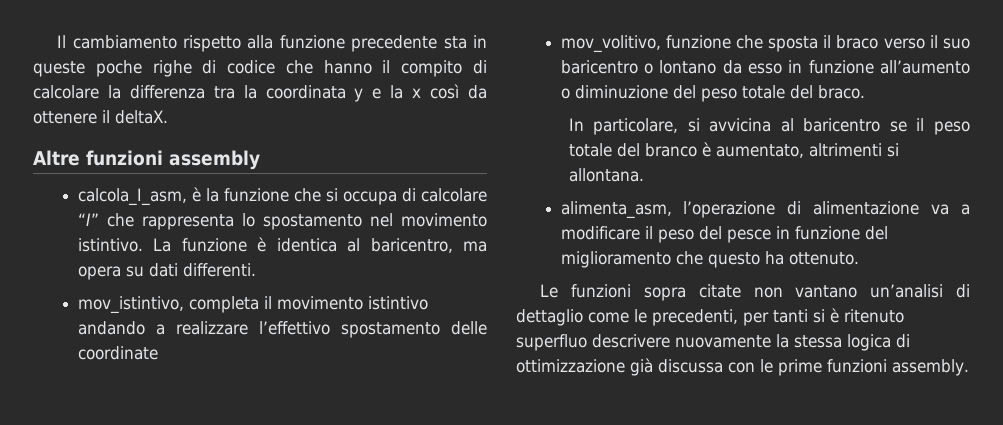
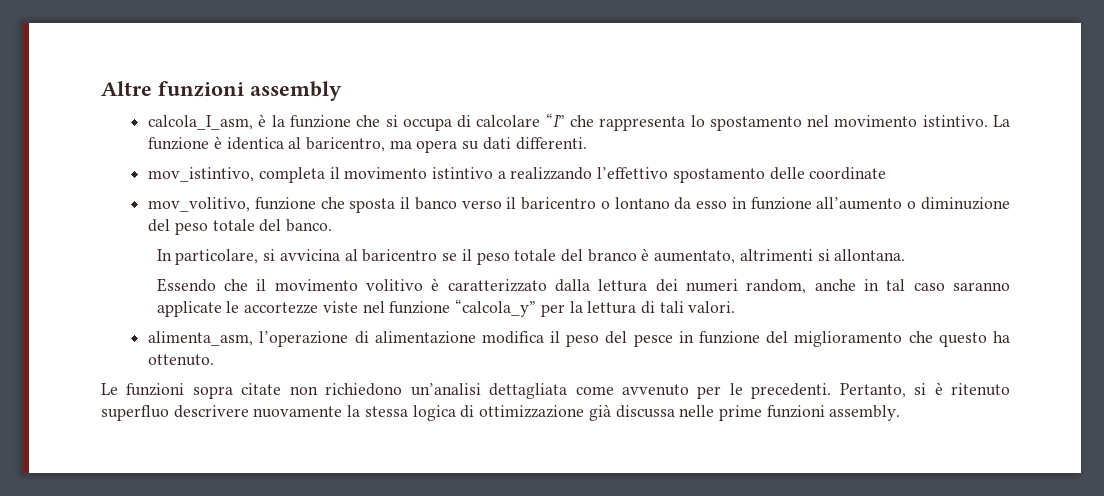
[57,35,487,52] [33,60,487,77] [33,84,488,102] [33,110,168,124] Il cambiamento rispetto alla funzione precedente sta in queste poche righe di codice che hanno il compito di calcolare la differenza tra la coordinata y e la x così da ottenere il deltaX. // -> (101, 88) none
[77,321,248,335] andando a realizzare -> [497,167,593,180] a realizzando
[836,35,879,49] braco -> [414,197,457,210] banco
[943,38,970,49] suo -> (517, 203) none
[817,85,865,99] braco. -> [286,219,333,232] banco.
(644, 175) none -> [156,278,1010,294] [156,299,736,317] // Essendo che il movimento volitivo è caratterizzato dalla lettura dei numeri random, anche in tal caso saranno applicate le accortezze viste nel funzione “calcola_y” per la lettura di tali valori.
[931,204,970,215] [560,226,640,240] va a modificare -> [481,331,544,344] modifica
[795,284,970,298] [516,309,808,326] vantano un’analisi di dettaglio come le precedenti, per tanti -> [325,383,906,399] richiedono un’analisi dettagliata come avvenuto per le precedenti. Pertanto,
[728,359,773,373] con le -> [679,405,715,417] nelle

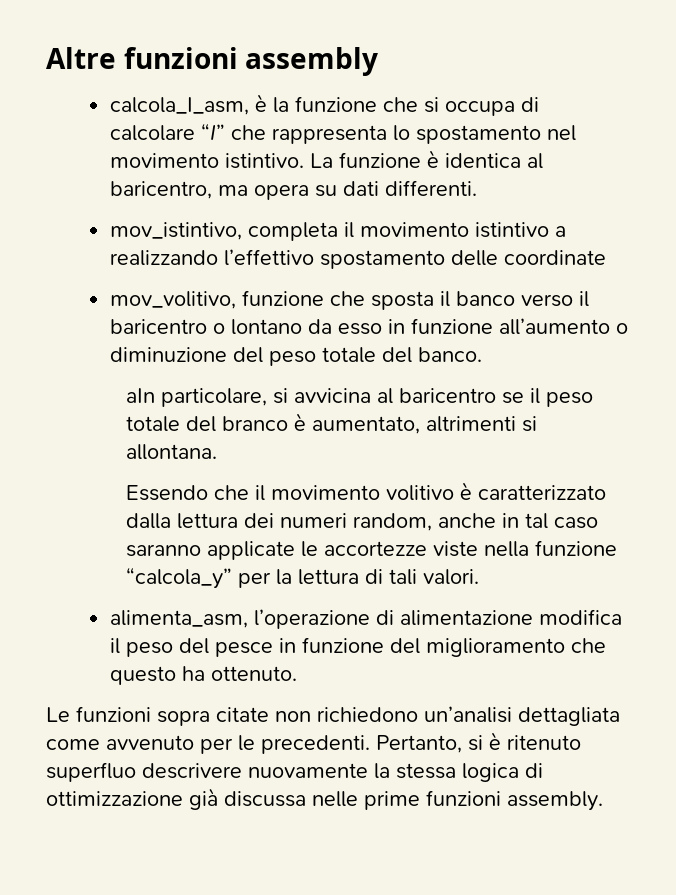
[156,249,172,261] In -> [125,388,155,403] aIn
[362,301,385,313] nel -> [483,541,529,557] nella

